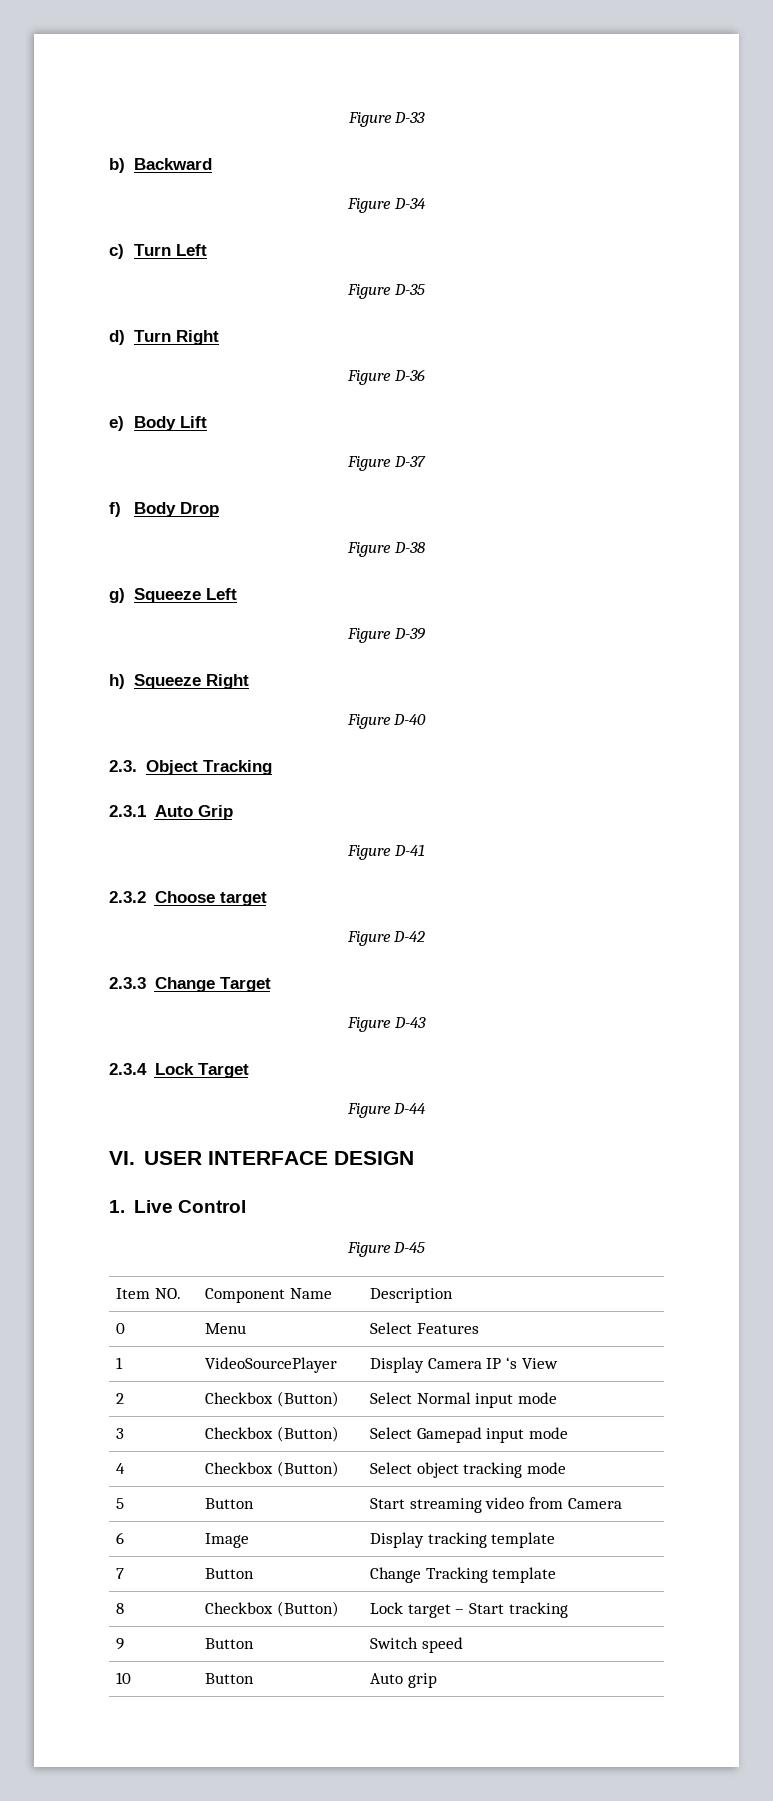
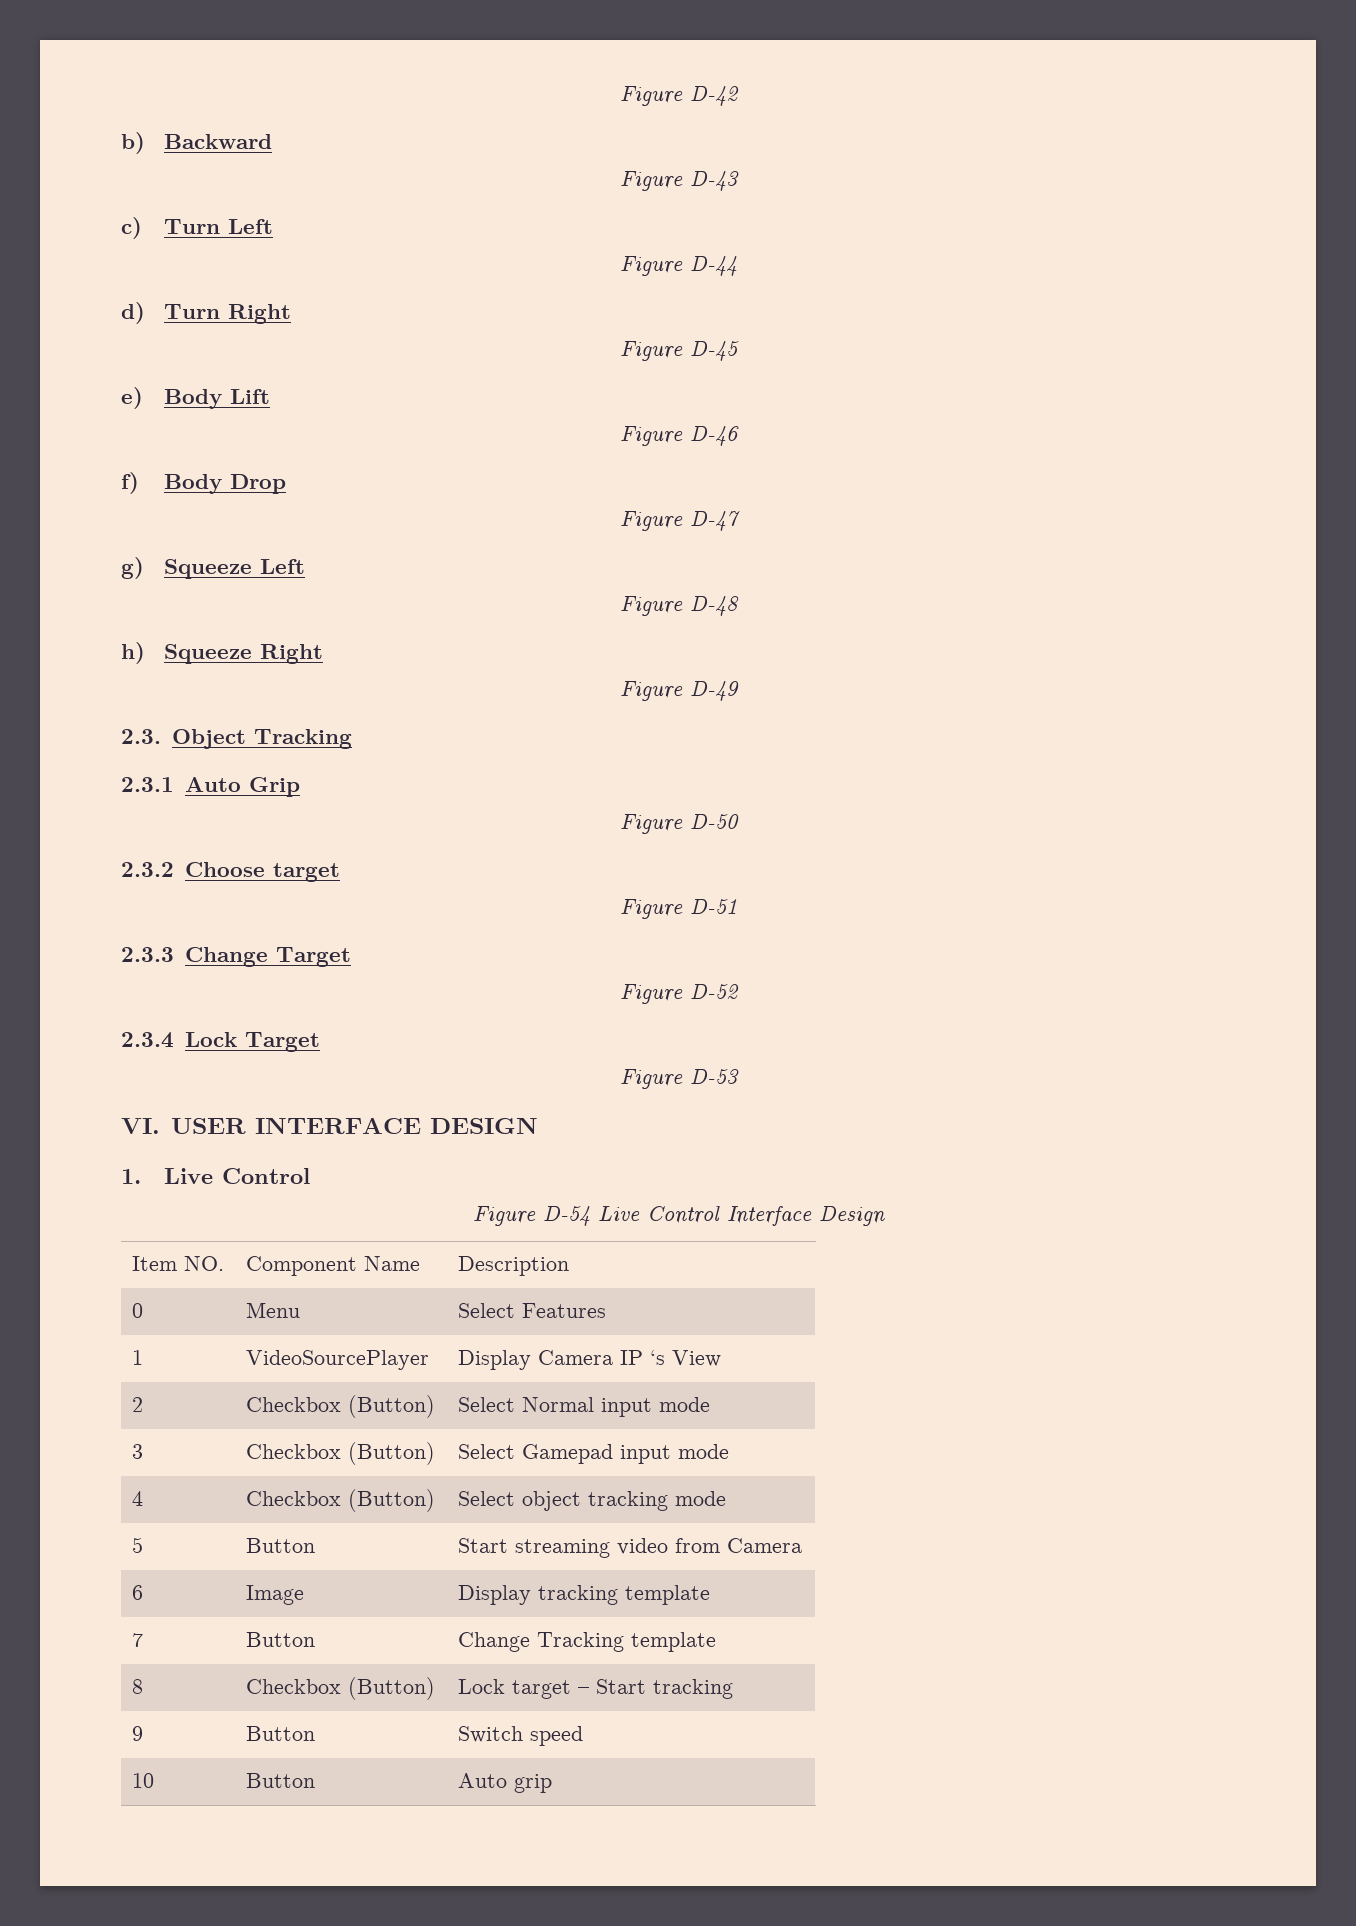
[347,112,426,127] Figure D-33 -> [619,86,739,106] Figure D-42
[393,198,426,209] D-34 -> [689,171,739,191] D-43
[393,284,425,295] D-35 -> [689,256,737,276] D-44
[393,369,425,381] D-36 -> [689,341,739,361] D-45
[393,456,426,467] D-37 -> [689,426,739,446] D-46
[393,542,425,553] D-38 -> [689,511,740,531] D-47
[393,628,425,640] D-39 -> [689,596,739,616] D-48
[393,714,427,725] D-40 -> [689,681,739,701] D-49
[393,844,425,856] D-41 -> [689,814,739,829] D-50
[393,931,426,942] D-42 -> [689,899,737,914] D-51
[393,1017,426,1028] D-43 -> [689,984,739,999] D-52
[393,1103,427,1114] D-44 -> [689,1069,739,1084] D-53
[393,1242,426,1253] D-45 -> [542,1206,885,1226] D-54 Live Control Interface Design

